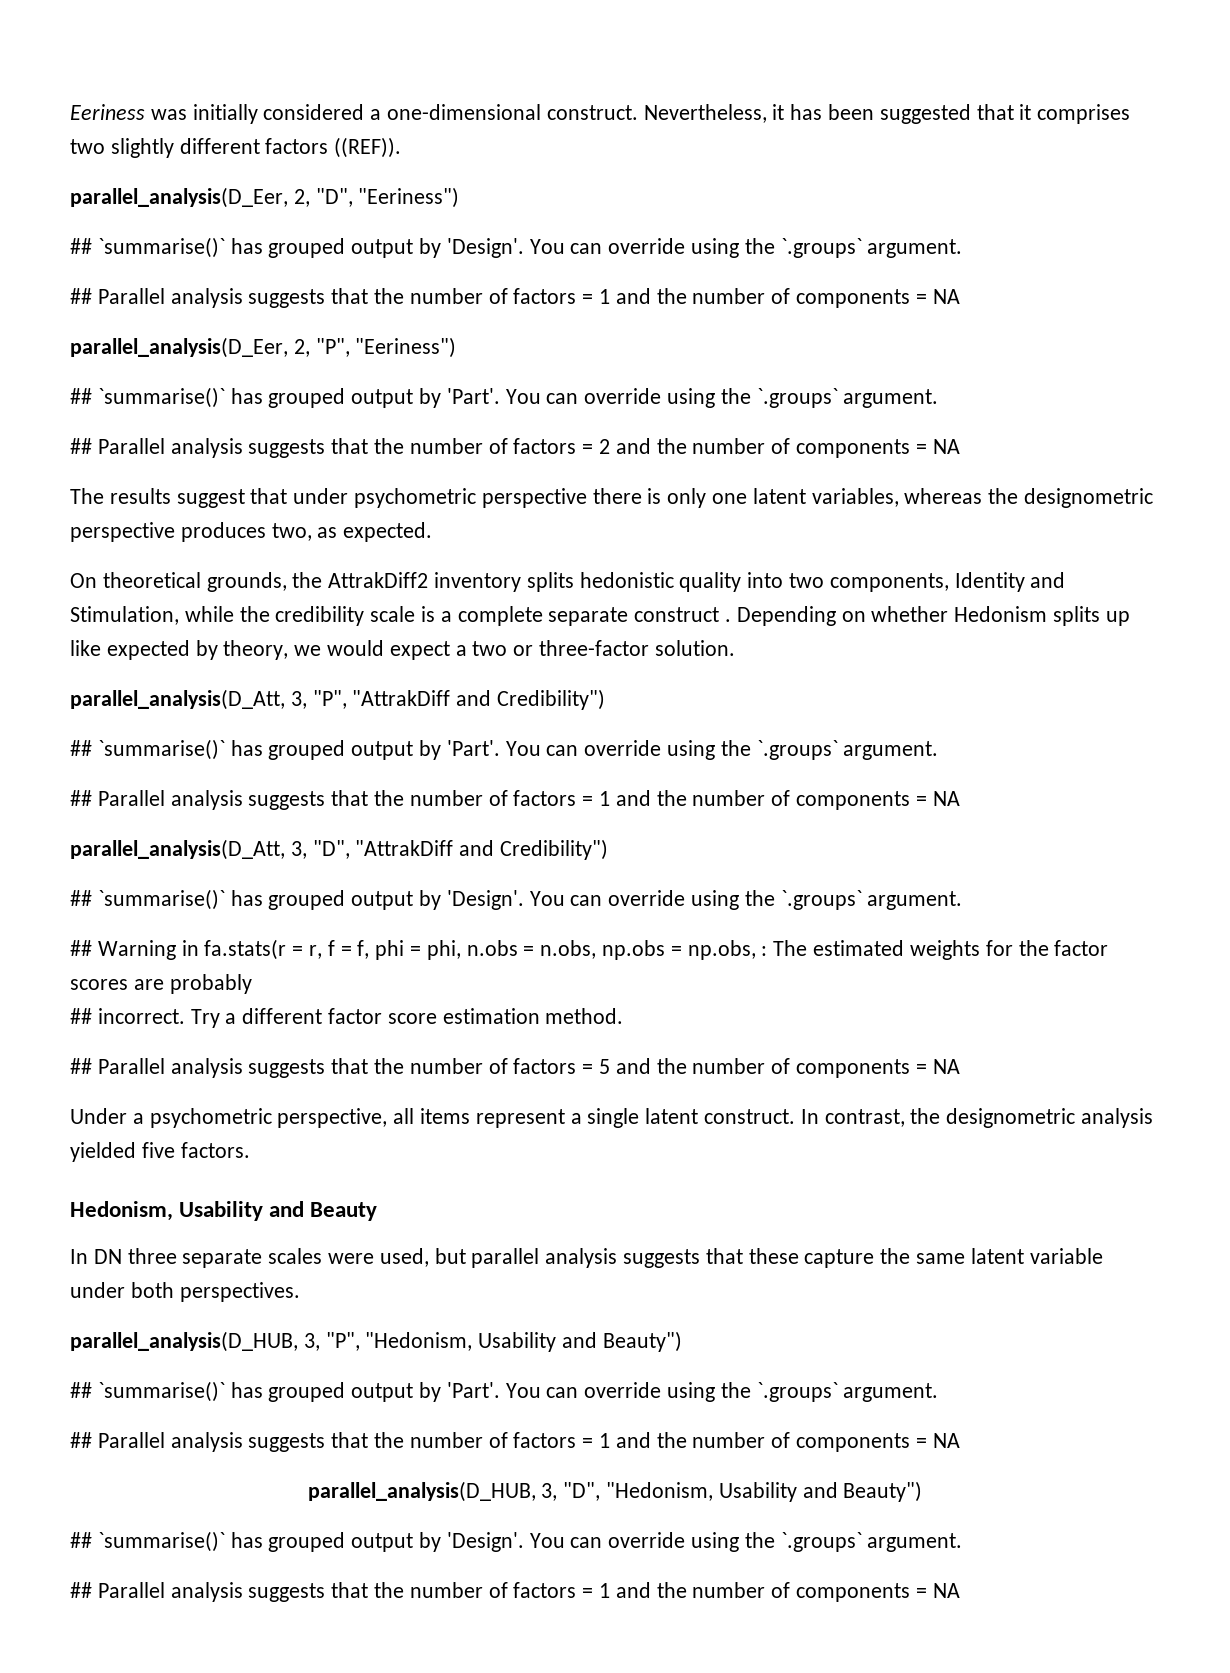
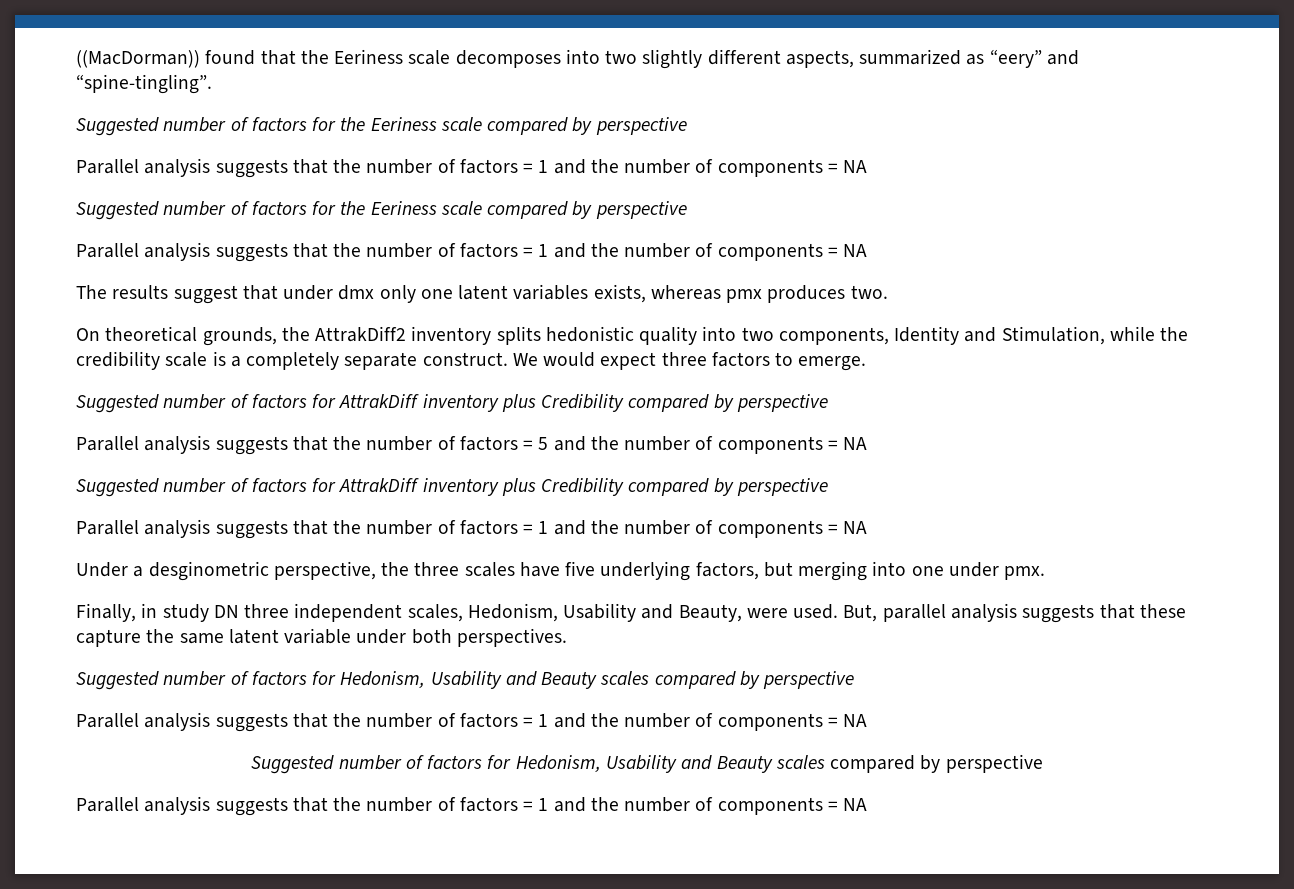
[70,104,1131,124] [70,137,402,158] [70,187,460,208] [70,237,963,258] [70,288,92,304] Eeriness was initially considered a one-dimensional construct. Nevertheless, it has been suggested that it comprises two slightly different factors ((REF)). // parallel_analysis(D_Eer, 2, "D", "Eeriness") // ## `summarise()` has grouped output by 'Design'. You can override using the `.groups` argument. // ## -> [76,49,1079,69] [76,74,212,94] [76,117,687,136] ((MacDorman)) found that the Eeriness scale decomposes into two slightly different aspects, summarized as “eery” and “spine-tingling”. // Suggested number of factors for the Eeriness scale compared by perspective //
[70,337,457,358] [70,387,939,408] [70,438,611,458] parallel_analysis(D_Eer, 2, "P", "Eeriness") // ## `summarise()` has grouped output by 'Part'. You can override using the `.groups` argument. // ## Parallel analysis suggests that the number of factors = 2 -> [76,201,687,220] [76,242,549,262] Suggested number of factors for the Eeriness scale compared by perspective // Parallel analysis suggests that the number of factors = 1
[354,488,1154,508] [70,522,433,542] psychometric perspective there is only one latent variables, whereas the designometric perspective produces two, as expected. -> [338,284,888,303] dmx only one latent variables exists, whereas pmx produces two.
[457,606,1130,626] [70,640,735,660] [70,689,606,710] [70,739,939,760] [70,790,92,806] complete separate construct . Depending on whether Hedonism splits up like expected by theory, we would expect a two or three-factor solution. // parallel_analysis(D_Att, 3, "P", "AttrakDiff and Credibility") // ## `summarise()` has grouped output by 'Part'. You can override using the `.groups` argument. // ## -> [246,352,867,371] [76,394,828,413] [76,435,868,455] [76,478,828,497] completely separate construct. We would expect three factors to emerge. // Suggested number of factors for AttrakDiff inventory plus Credibility compared by perspective // Parallel analysis suggests that the number of factors = 5 and the number of components = NA // Suggested number of factors for AttrakDiff inventory plus Credibility compared by perspective //
[70,839,609,860] [70,889,963,910] [70,939,1109,960] [70,974,252,994] [70,1008,624,1028] [70,1058,960,1078] [70,1108,1154,1128] [70,1142,250,1162] [70,1201,378,1221] [70,1248,466,1268] parallel_analysis(D_Att, 3, "D", "AttrakDiff and Credibility") // ## `summarise()` has grouped output by 'Design'. You can override using the `.groups` argument. // ## Warning in fa.stats(r = r, f = f, phi = phi, n.obs = n.obs, np.obs = np.obs, : The estimated weights for the factor scores are probably // ## incorrect. Try a different factor score estimation method. // ## Parallel analysis suggests that the number of factors = 5 and the number of components = NA // Under a psychometric perspective, all items represent a single latent construct. In contrast, the designometric analysis yielded five factors. // Hedonism, Usability and Beauty // In DN three separate scales were used, but -> [76,561,1046,581] [76,603,878,622] Under a desginometric perspective, the three scales have five underlying factors, but merging into one under pmx. // Finally, in study DN three independent scales, Hedonism, Usability and Beauty, were used. But,
[70,1331,682,1352] [70,1381,939,1402] [70,1432,92,1448] parallel_analysis(D_HUB, 3, "P", "Hedonism, Usability and Beauty") // ## `summarise()` has grouped output by 'Part'. You can override using the `.groups` argument. // ## -> [76,671,855,690] Suggested number of factors for Hedonism, Usability and Beauty scales compared by perspective //
[307,1481,923,1502] [70,1531,963,1552] [70,1582,92,1598] parallel_analysis(D_HUB, 3, "D", "Hedonism, Usability and Beauty") // ## `summarise()` has grouped output by 'Design'. You can override using the `.groups` argument. // ## -> [251,754,1043,774] Suggested number of factors for Hedonism, Usability and Beauty scales compared by perspective //

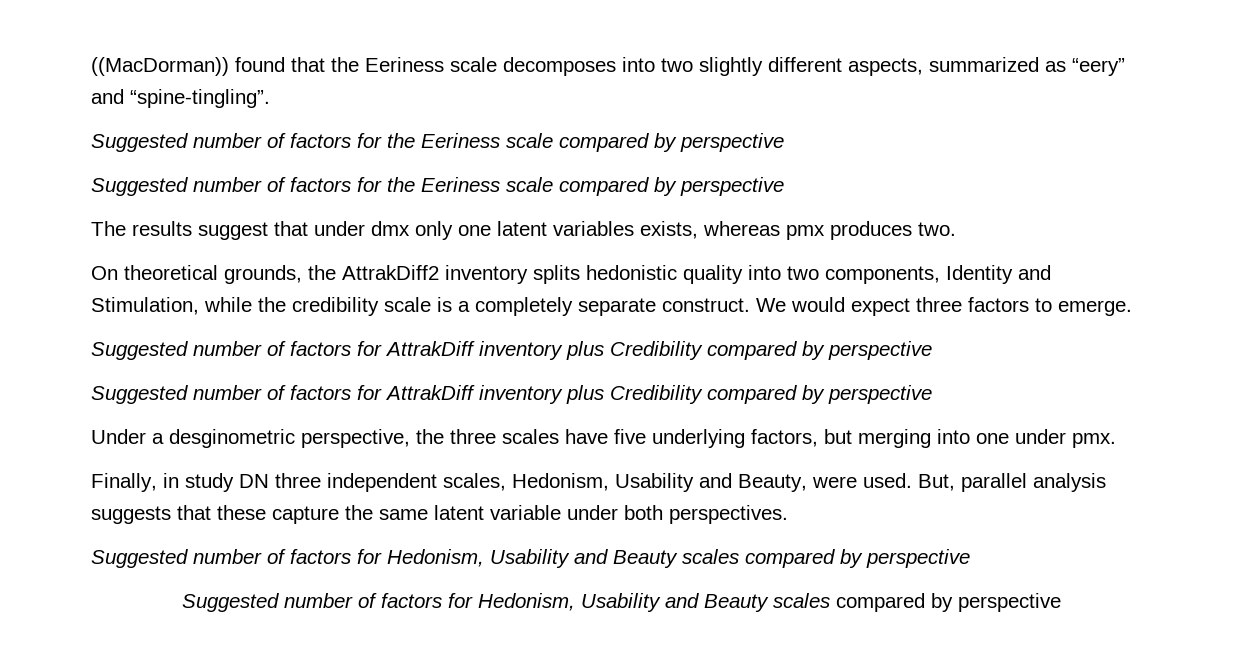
[76,158,868,178] // Parallel analysis suggests that the number of factors = 1 and the number of components = NA -> (784, 142) none
[76,242,868,262] // Parallel analysis suggests that the number of factors = 1 and the number of components = NA -> (784, 186) none
[76,435,868,455] // Parallel analysis suggests that the number of factors = 5 and the number of components = NA -> (932, 350) none
[76,519,868,539] // Parallel analysis suggests that the number of factors = 1 and the number of components = NA -> (932, 394) none
[76,712,868,732] // Parallel analysis suggests that the number of factors = 1 and the number of components = NA -> (970, 558) none
[76,796,868,816] // Parallel analysis suggests that the number of factors = 1 and the number of components = NA -> (1061, 602) none

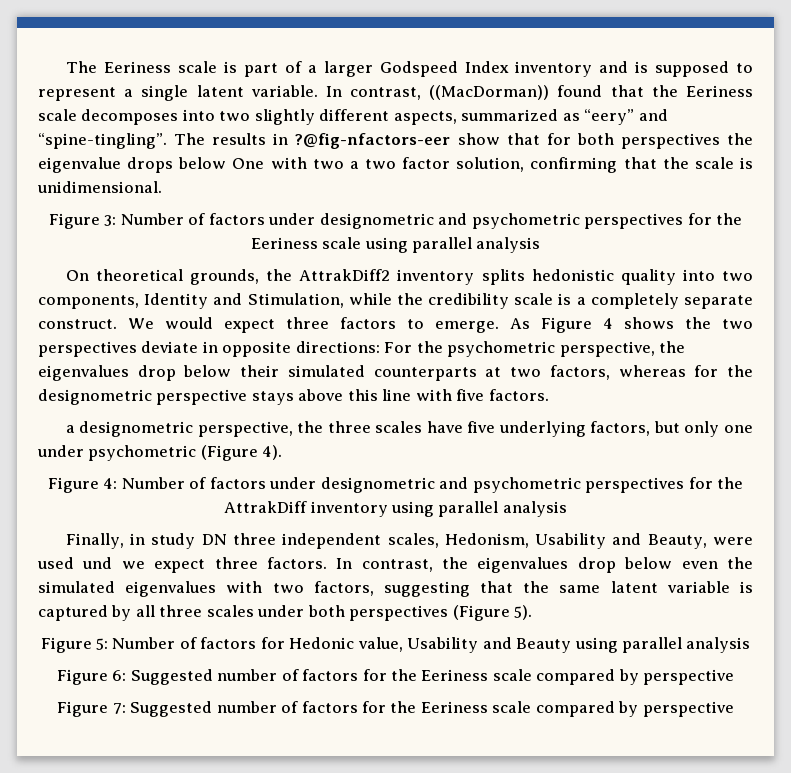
(91, 66) none -> [65,61,754,77] [38,85,422,101] The Eeriness scale is part of a larger Godspeed Index inventory and is supposed to represent a single latent variable. In contrast,
[91,133,784,152] [91,177,784,196] [91,221,956,240] // Suggested number of factors for the Eeriness scale compared by perspective // Suggested number of factors for the Eeriness scale compared by perspective // The results suggest that under dmx only one latent variables exists, whereas pmx produces two. -> [174,133,753,149] [38,157,753,173] [37,181,162,193] [48,213,743,229] [250,237,541,253] The results in ?@fig-nfactors-eer show that for both perspectives the eigenvalue drops below One with two a two factor solution, confirming that the scale is unidimensional. // Figure 3: Number of factors under designometric and psychometric perspectives for the Eeriness scale using parallel analysis
[91,341,932,360] [91,385,932,404] [91,429,295,448] // Suggested number of factors for AttrakDiff inventory plus Credibility compared by perspective // Suggested number of factors for AttrakDiff inventory plus Credibility compared by perspective // Under a desginometric -> [510,317,753,333] [38,341,686,357] [38,365,754,381] [38,389,549,405] [65,421,194,437] As Figure 4 shows the two perspectives deviate in opposite directions: For the psychometric perspective, the eigenvalues drop below their simulated counterparts at two factors, whereas for the designometric perspective stays above this line with five factors. // a designometric
[858,429,1116,448] merging into one under pmx. -> [684,421,753,437] [37,445,283,461] [47,477,744,493] [224,501,567,517] only one under psychometric (Figure 4). // Figure 4: Number of factors under designometric and psychometric perspectives for the AttrakDiff inventory using parallel analysis
[863,473,1106,492] [91,505,788,524] [91,549,970,568] [181,593,830,612] used. But, parallel analysis suggests that these capture the same latent variable under both perspectives. // Suggested number of factors for Hedonism, Usability and Beauty scales compared by perspective // Suggested number of factors for Hedonism, Usability and Beauty scales -> [37,557,753,573] [38,581,753,597] [38,605,533,621] [40,637,751,653] [56,669,735,685] [57,701,532,717] used und we expect three factors. In contrast, the eigenvalues drop below even the simulated eigenvalues with two factors, suggesting that the same latent variable is captured by all three scales under both perspectives (Figure 5). // Figure 5: Number of factors for Hedonic value, Usability and Beauty using parallel analysis // Figure 6: Suggested number of factors for the Eeriness scale compared by perspective // Figure 7: Suggested number of factors for the Eeriness scale

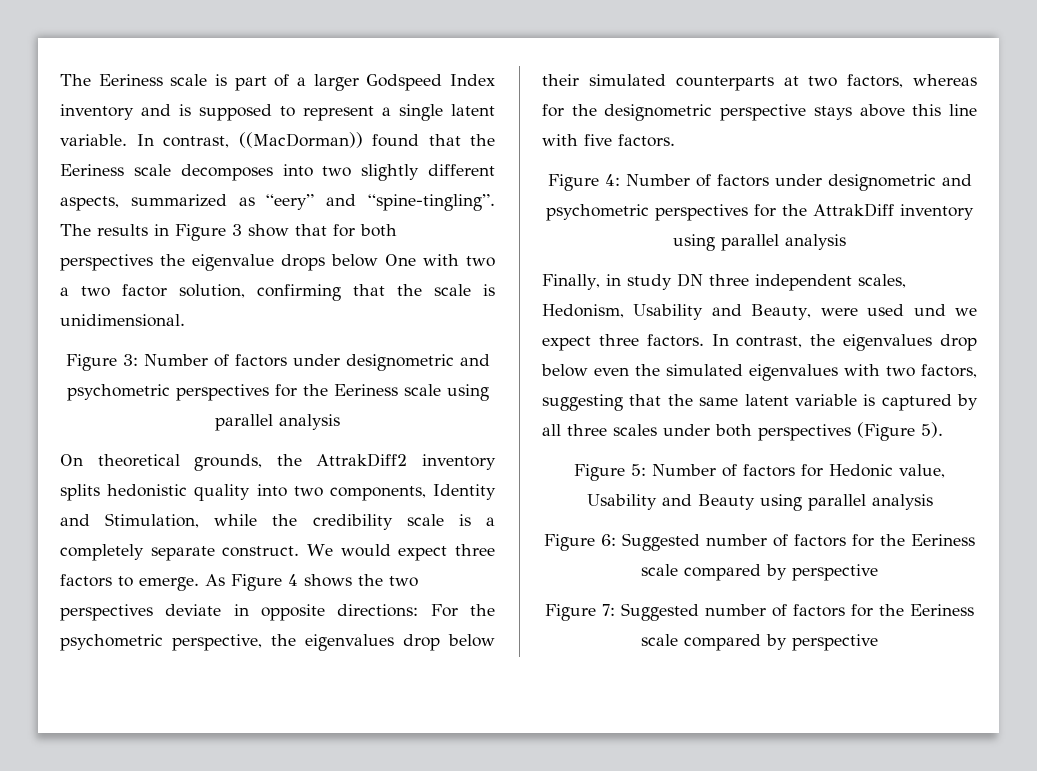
[295,133,451,149] ?@fig-nfactors-eer -> [175,224,242,241] Figure 3
[65,421,753,437] [37,445,283,461] // a designometric perspective, the three scales have five underlying factors, but only one under psychometric (Figure 4). -> (675, 140) none

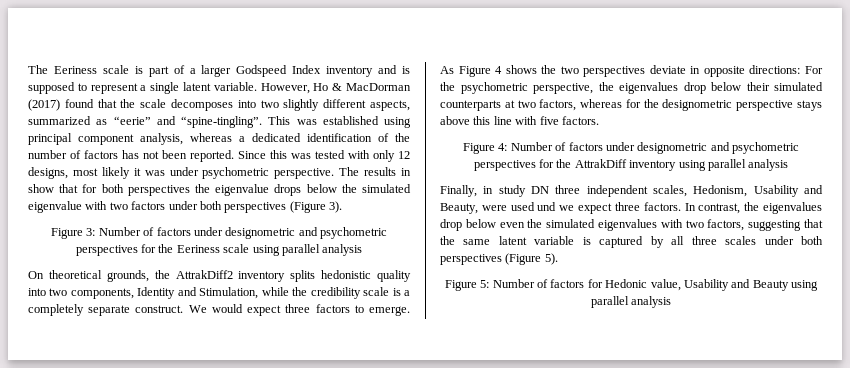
[136,132,363,148] In contrast, ((MacDorman)) -> [260,83,412,94] [28,99,60,111] However, Ho & MacDorman (2017)
[60,164,124,176] Eeriness -> (136, 103) none
[266,194,315,210] “eery” -> [113,116,151,125] “eerie”
(496, 202) none -> [268,116,411,128] [28,133,410,145] [28,150,410,162] [28,167,335,179] This was established using principal component analysis, whereas a dedicated identification of the number of factors has not been reported. Since this was tested with only 12 designs, most likely it was under psychometric perspective.
[175,224,242,241] Figure 3 -> (411, 172) none
[385,254,495,267] [60,284,495,301] [60,314,185,327] One with two a two factor solution, confirming that the scale is unidimensional. -> [341,184,411,193] [28,201,342,213] the simulated eigenvalue with two factors under both perspectives (Figure 3).
[544,533,975,551] [641,564,878,581] [545,603,974,621] [641,634,878,651] // Figure 6: Suggested number of factors for the Eeriness scale compared by perspective // Figure 7: Suggested number of factors for the Eeriness scale compared by perspective -> (672, 302) none

